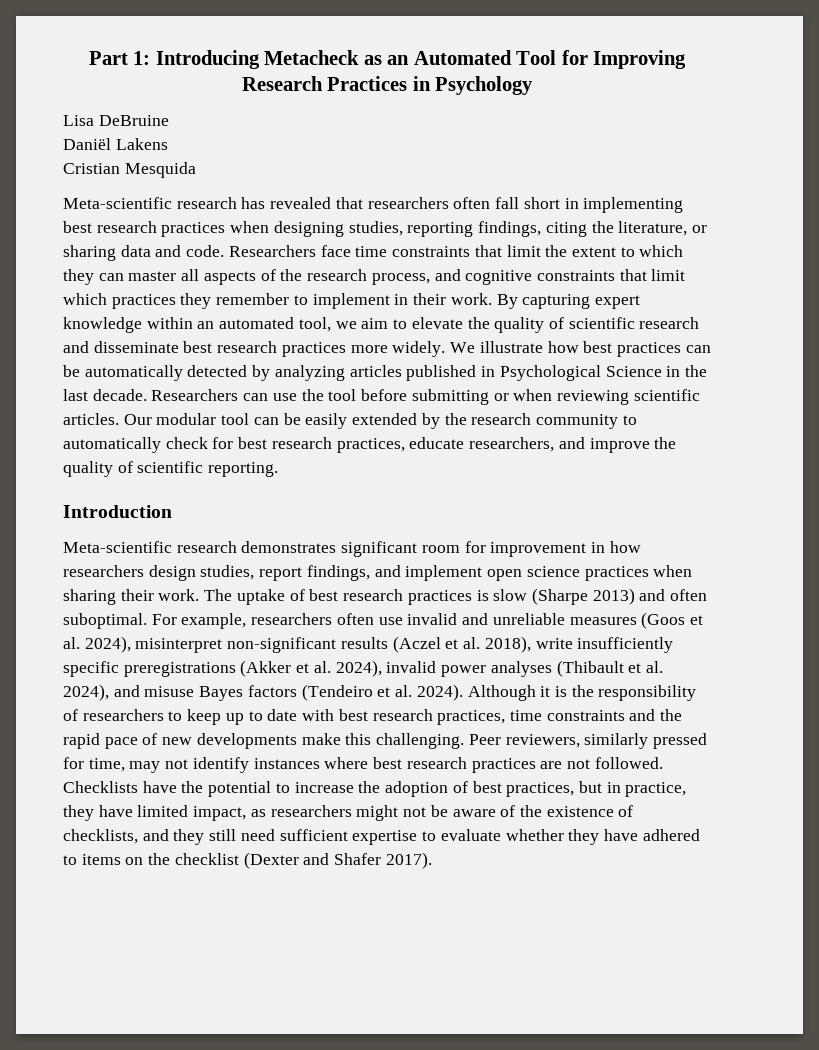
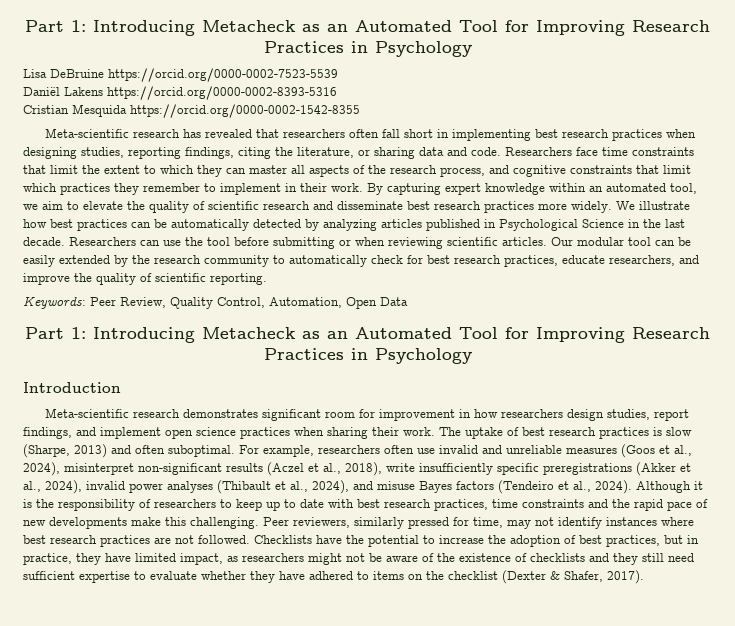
(169, 120) none -> [108,68,338,82] https://orcid.org/0000-0002-7523-5539
(168, 144) none -> [107,86,337,100] https://orcid.org/0000-0002-8393-5316
(196, 170) none -> [130,104,360,118] https://orcid.org/0000-0002-1542-8355
(279, 469) none -> [23,296,408,309] [25,327,710,343] [263,348,472,364] // Keywords: Peer Review, Quality Control, Automation, Open Data // Part 1: Introducing Metacheck as an Automated Tool for Improving Research Practices in Psychology
[531,588,588,605] (Sharpe -> [23,444,70,458] (Sharpe,
[63,637,80,649] al. -> [674,445,692,456] al.,
[463,637,481,649] al. -> [323,463,341,474] al.,
[313,661,331,673] al. -> [23,481,41,492] al.,
[645,661,663,673] al. -> [290,481,308,492] al.,
[395,685,413,697] al. -> [573,481,591,492] al.,
[63,829,138,844] checklists, -> [530,553,585,562] checklists
[303,853,382,865] and Shafer -> [550,571,603,582] & Shafer,

